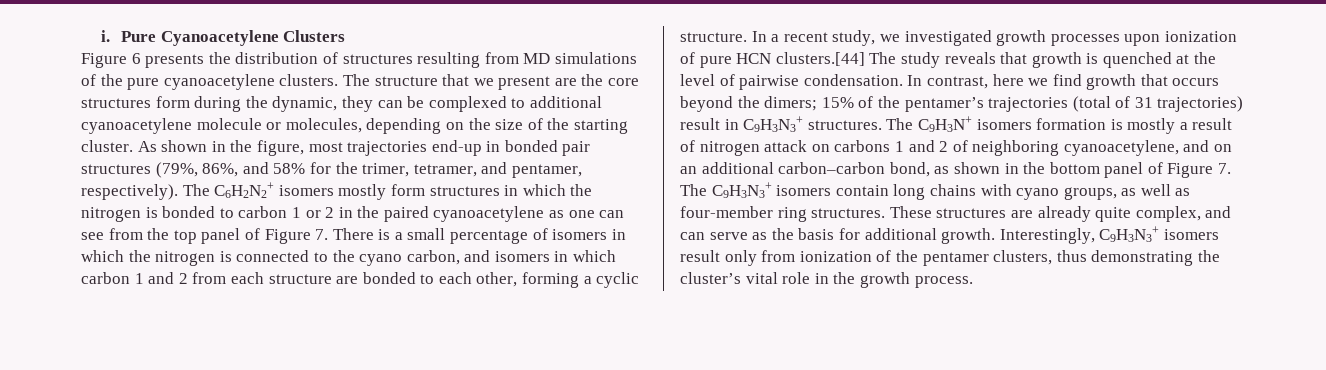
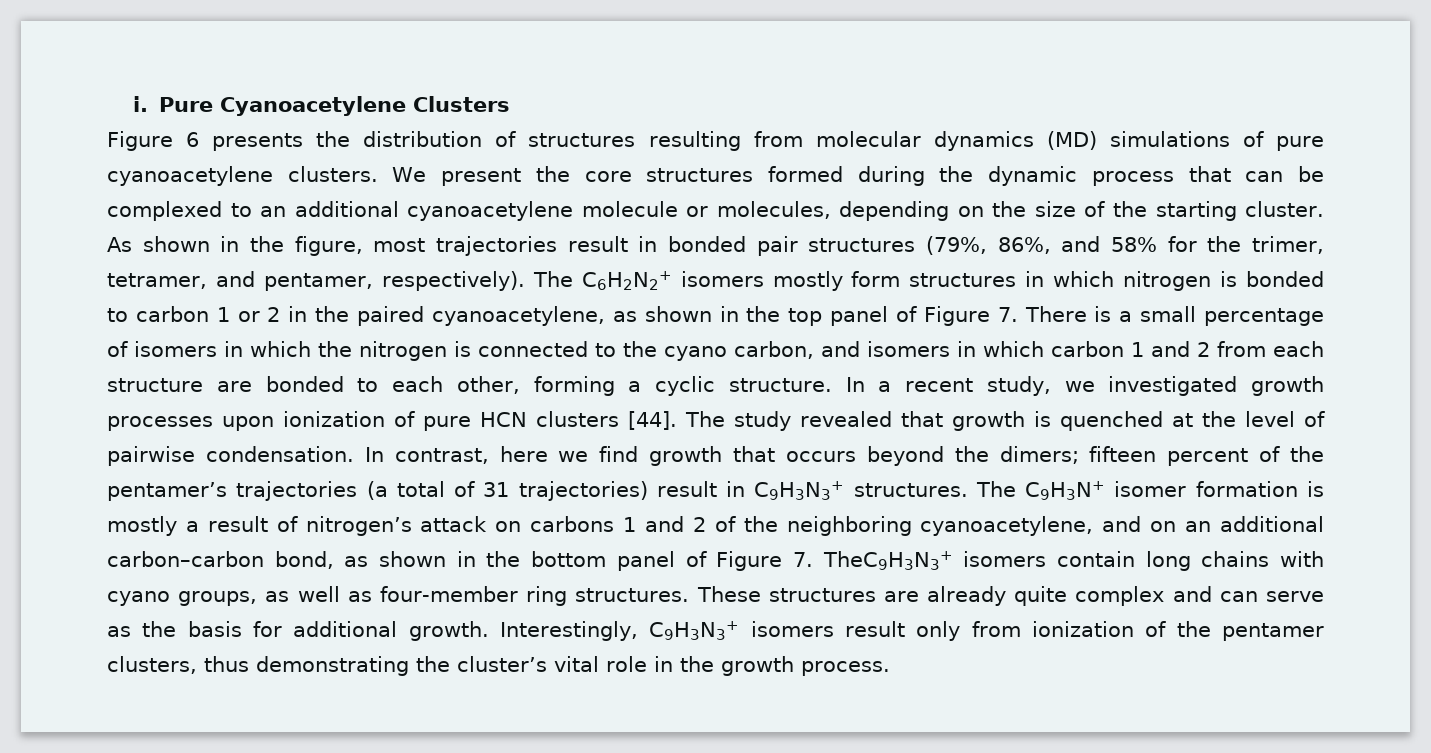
[523,53,551,64] MD -> [815,131,1097,151] molecular dynamics (MD)
[100,74,123,86] the -> (1264, 139) none
[342,74,577,90] The structure that we present are -> [392,167,522,186] We present
[155,96,190,108] form -> [767,166,843,182] formed
[272,96,373,112] dynamic, they -> [988,166,1231,186] dynamic process that
(526, 103) none -> [260,206,287,217] an
[431,140,482,156] end-up -> [567,236,628,252] result
[570,184,593,196] the -> (1115, 279) none
[433,206,625,222] [81,228,143,240] cyanoacetylene as one can see from -> [431,306,739,326] cyanoacetylene, as shown in
[775,52,865,66] clusters.[44] -> [536,411,677,430] clusters [44].
[944,52,996,64] reveals -> [800,411,892,427] revealed
[821,97,854,108] 15% -> [1089,446,1249,466] fifteen percent
[1072,96,1111,112] (total -> [366,481,445,500] (a total
[976,119,1032,130] isomers -> [1114,481,1187,497] isomer
[699,141,760,156] nitrogen -> [305,516,412,536] nitrogen’s
(968, 146) none -> [743,516,778,532] the
[680,182,772,198] The C9H3N3+ -> [822,551,953,570] TheC9H3N3+
[1135,206,1201,222] complex, -> [1075,586,1165,606] complex

